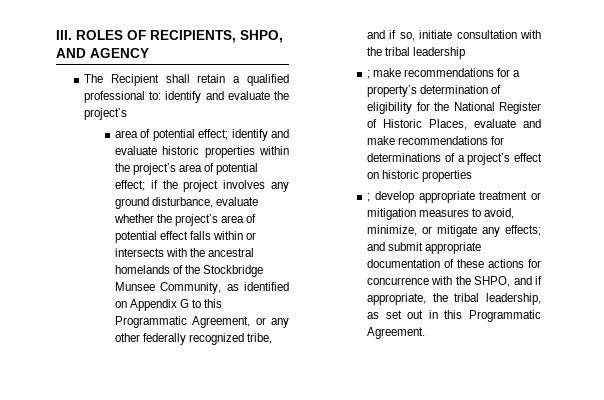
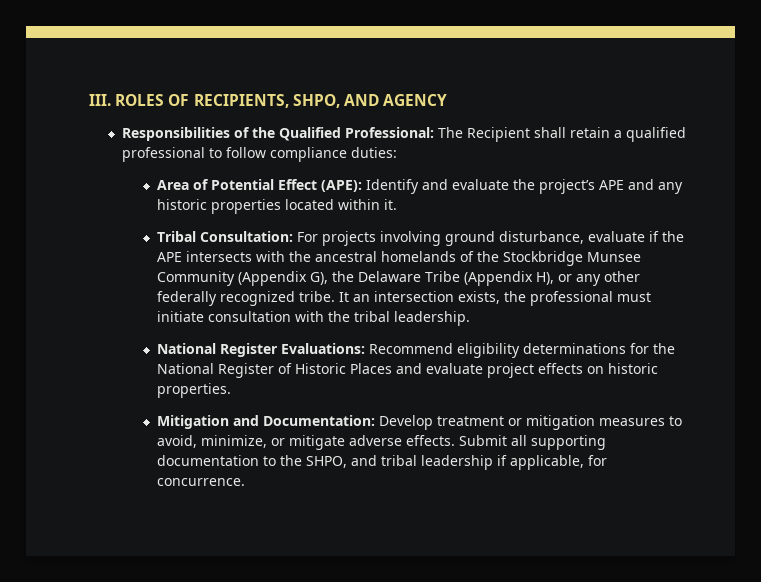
(149, 53) none -> [121,127,434,141] Responsibilities of the Qualified Professional:
[149,91,289,103] [84,108,128,120] [114,129,289,141] [114,146,289,158] [114,163,259,175] [114,180,289,192] [114,197,259,209] [113,214,257,226] [114,231,257,243] to: identify and evaluate the project’s // area of potential effect; identify and evaluate historic properties within the project’s area of potential effect; if the project involves any ground disturbance, evaluate whether the project’s area of potential effect falls within or -> [208,147,397,162] [156,179,683,194] [156,199,397,214] [156,231,684,246] [156,252,182,262] to follow compliance duties: // Area of Potential Effect (APE): Identify and evaluate the project’s APE and any historic properties located within it. // Tribal Consultation: For projects involving ground disturbance, evaluate if the APE
[160,282,289,294] [114,299,223,311] [114,316,251,328] Community, as identified on Appendix G to this Programmatic Agreement, -> [156,271,554,286] Community (Appendix G), the Delaware Tribe (Appendix H),
[247,333,273,344] [366,30,415,41] tribe, and if so, -> [298,291,651,306] tribe. It an intersection exists, the professional must
[413,47,466,59] [366,68,521,79] [366,85,502,97] [366,102,412,114] leadership // ; make recommendations for a property’s determination of eligibility -> [393,311,470,326] [156,343,626,358] leadership. // National Register Evaluations: Recommend eligibility determinations
[428,119,541,130] [366,136,505,145] [366,153,542,165] [366,170,473,182] [366,191,475,203] Places, evaluate and make recommendations for determinations of a project’s effect on historic properties // ; develop appropriate -> [349,363,658,378] [156,383,231,398] [156,415,433,430] Places and evaluate project effects on historic properties. // Mitigation and Documentation: Develop
[481,225,541,237] [366,242,482,254] [366,259,541,268] [366,276,542,287] [366,293,541,305] [366,310,541,322] [366,327,425,339] any effects; and submit appropriate documentation of these actions for concurrence with the SHPO, and if appropriate, the tribal leadership, as set out in this Programmatic Agreement. -> [348,435,606,450] [156,455,607,470] [156,478,245,486] adverse effects. Submit all supporting documentation to the SHPO, and tribal leadership if applicable, for concurrence.

